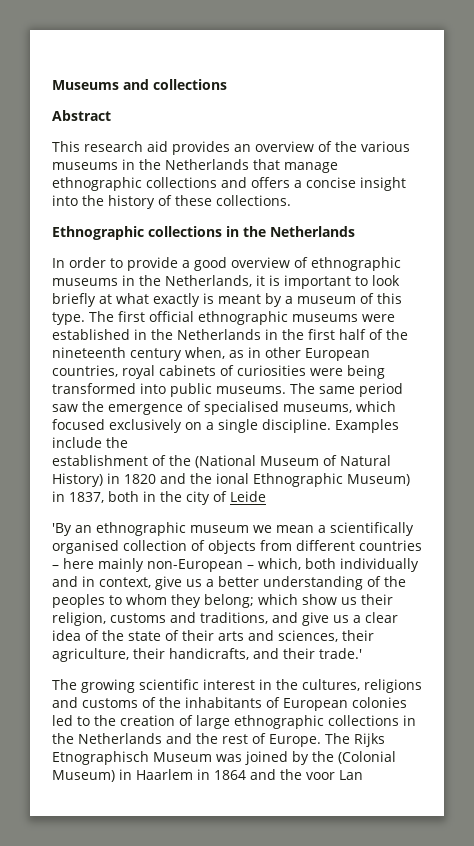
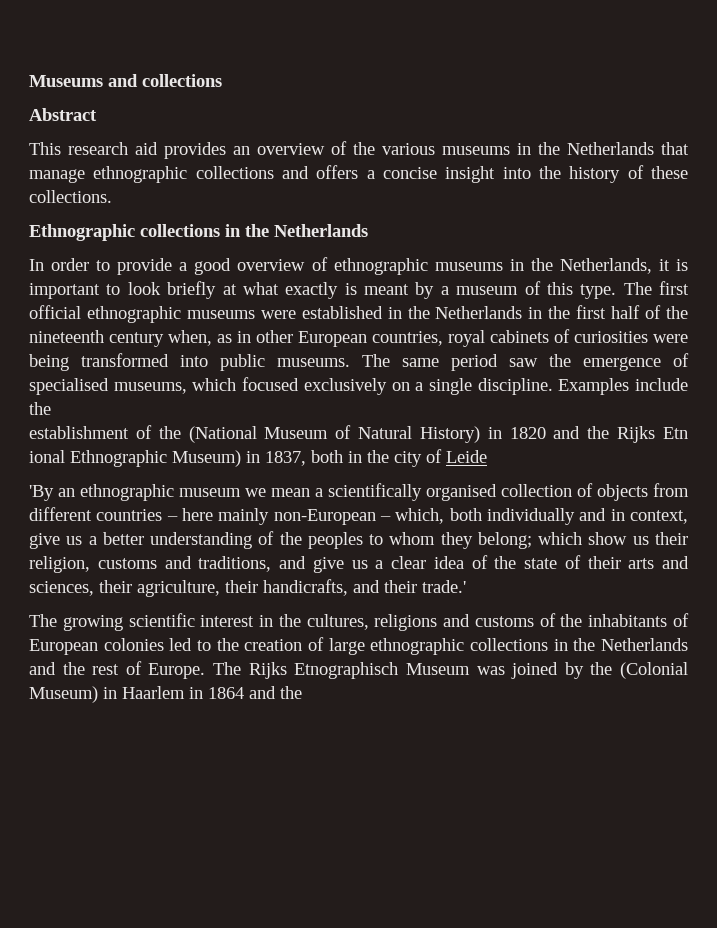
(212, 478) none -> [617,426,688,443] Rijks Etn
[306,770,363,780] voor Lan -> (302, 692) none

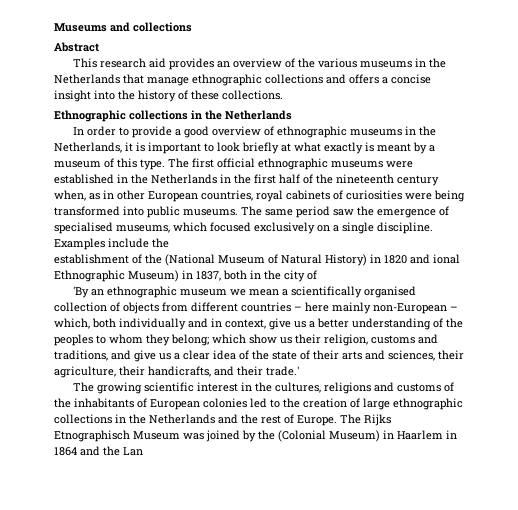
[587,426,688,443] the Rijks Etn -> (430, 259) none
[446,450,487,463] Leide -> (317, 275) none
(302, 692) none -> [123,447,143,456] Lan

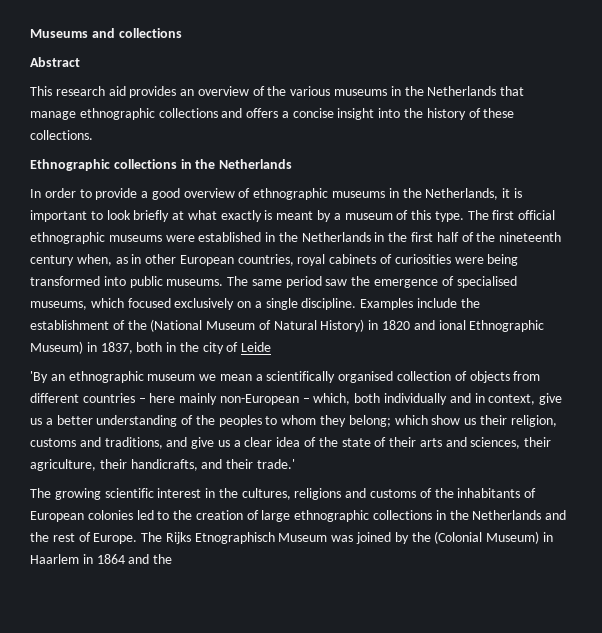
(317, 275) none -> [241,342,272,352] Leide
[123,447,143,456] Lan -> (173, 559) none

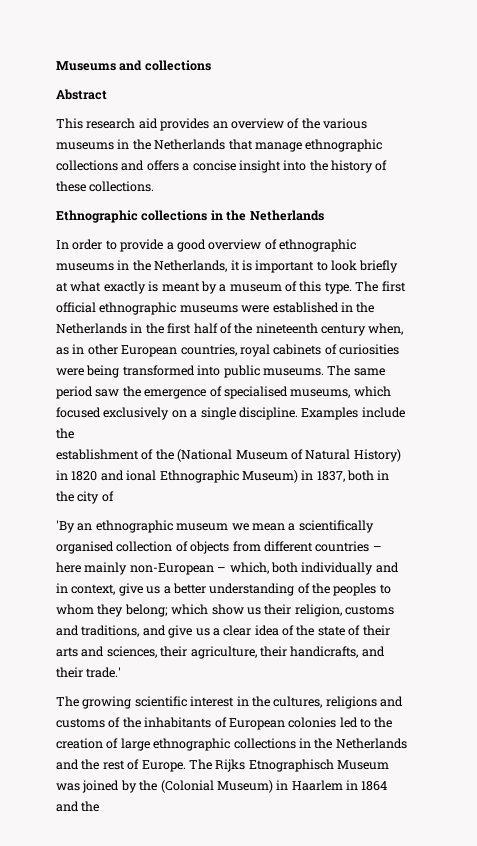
[241,342,272,352] Leide -> (114, 496) none

